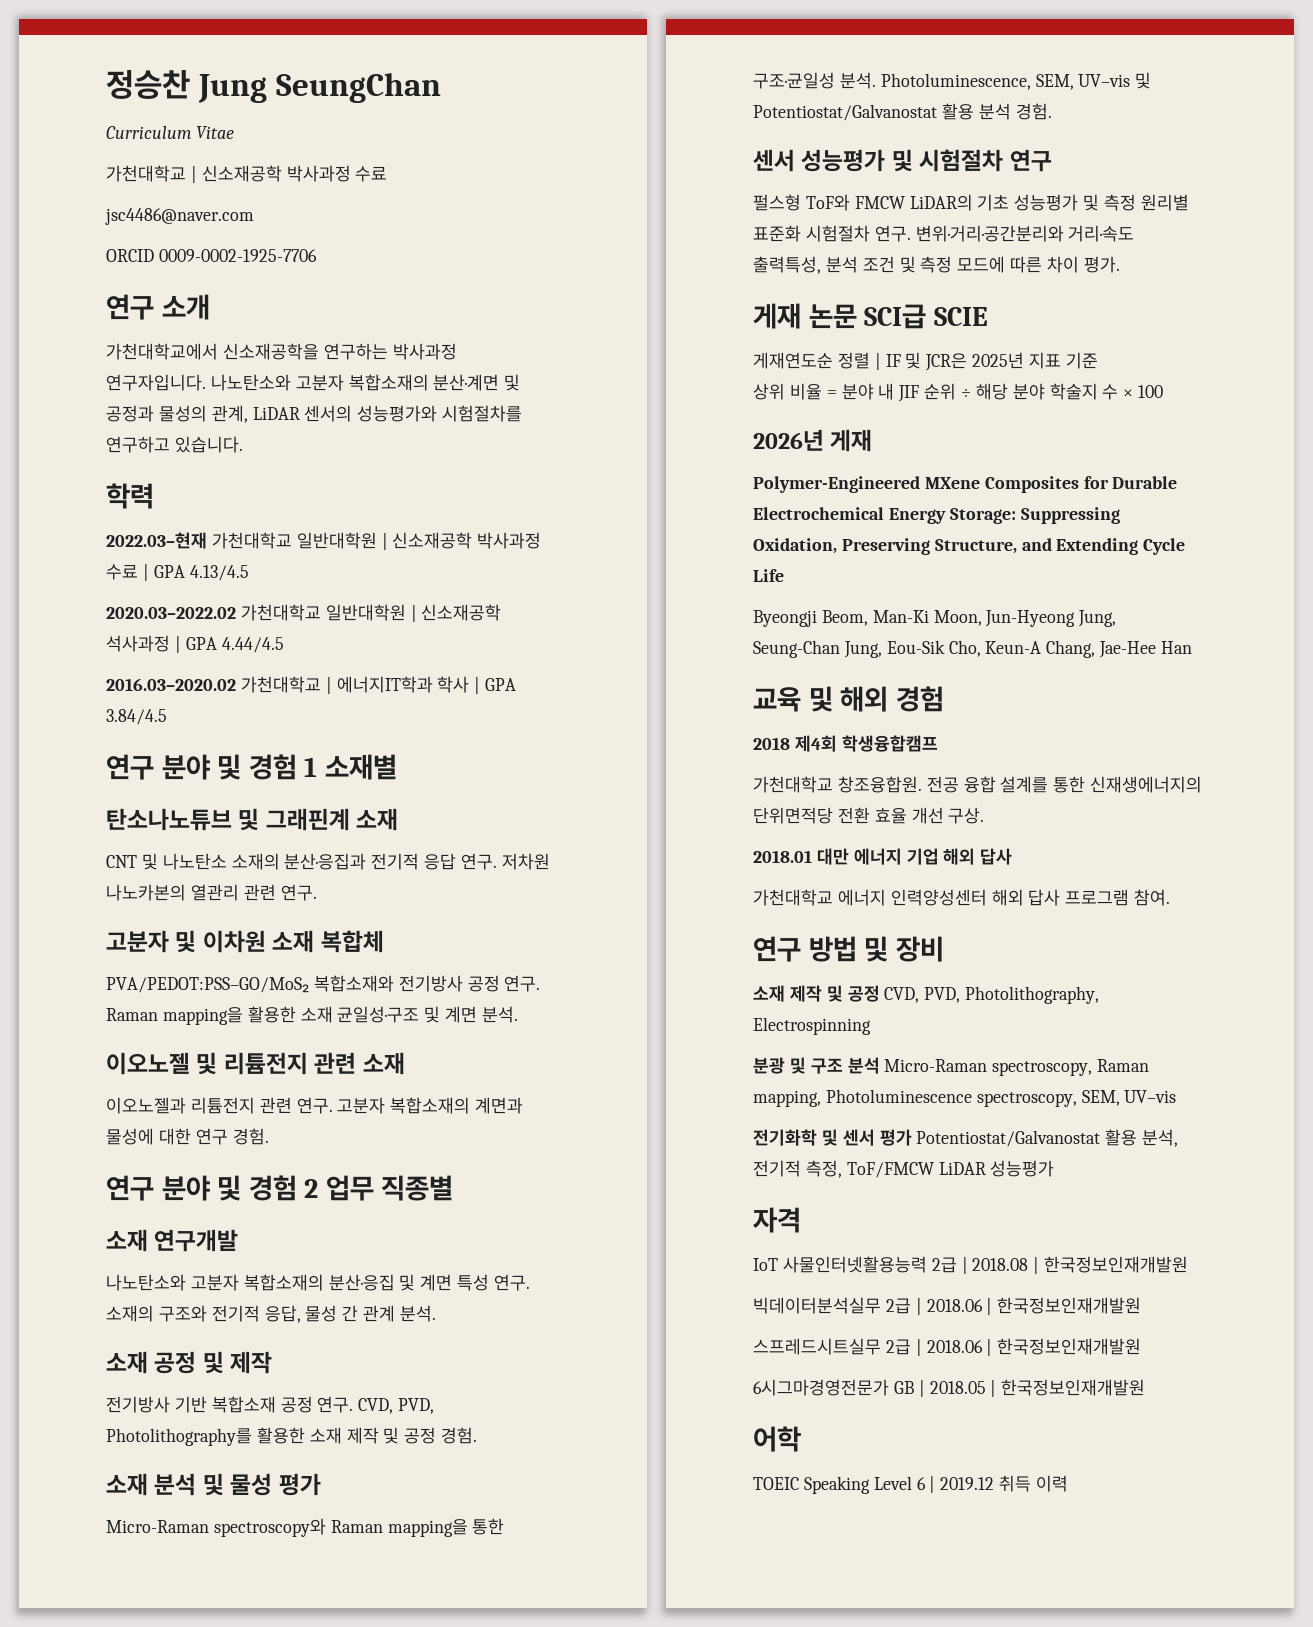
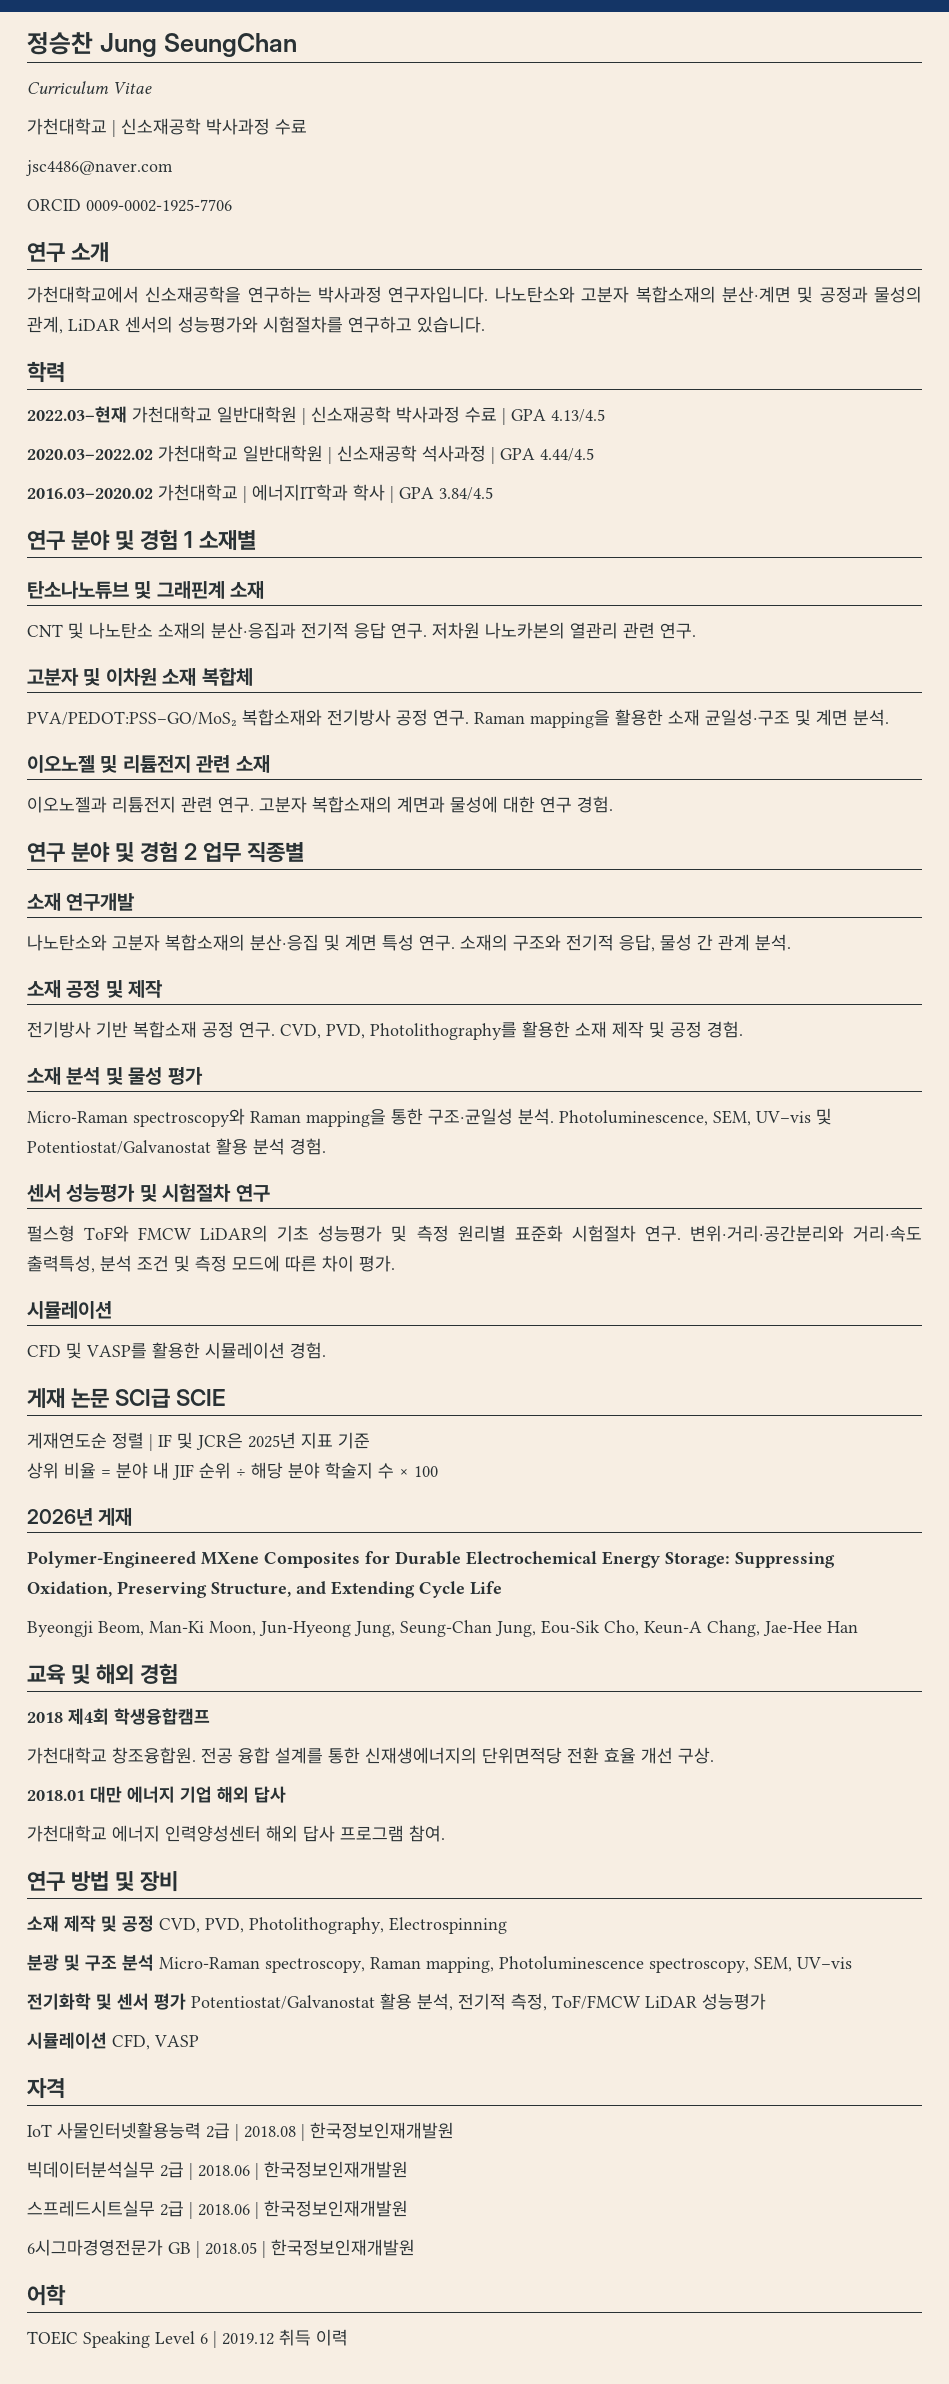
(1120, 264) none -> [27,1301,112,1319] [27,1342,326,1359] // 시뮬레이션 // CFD 및 VASP를 활용한 시뮬레이션 경험.
(1055, 1168) none -> [27,2032,199,2050] // 시뮬레이션 CFD, VASP

